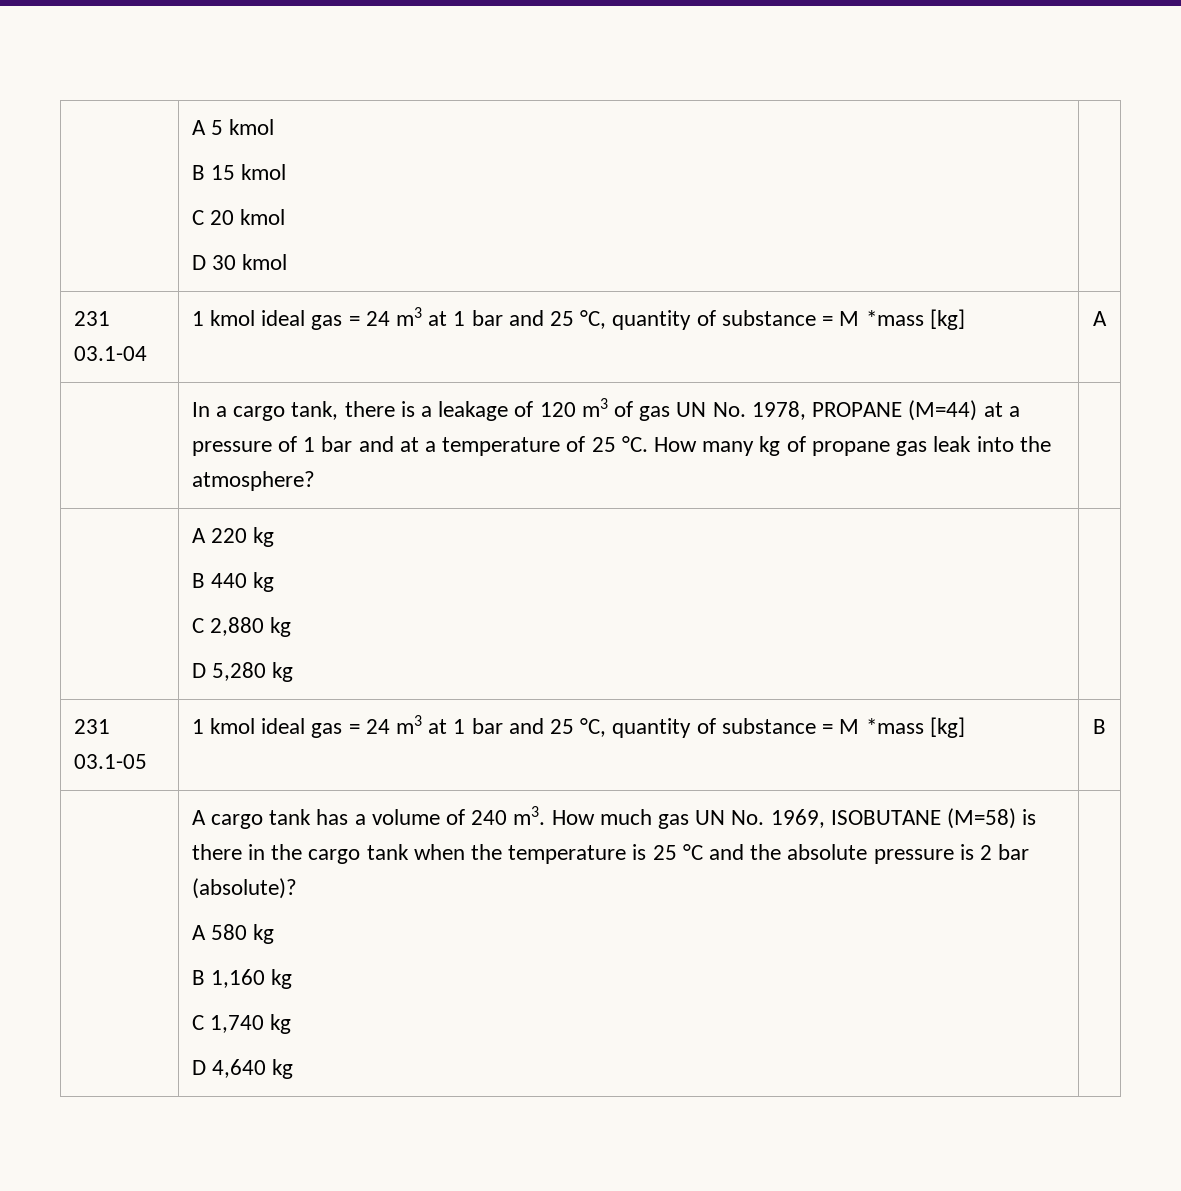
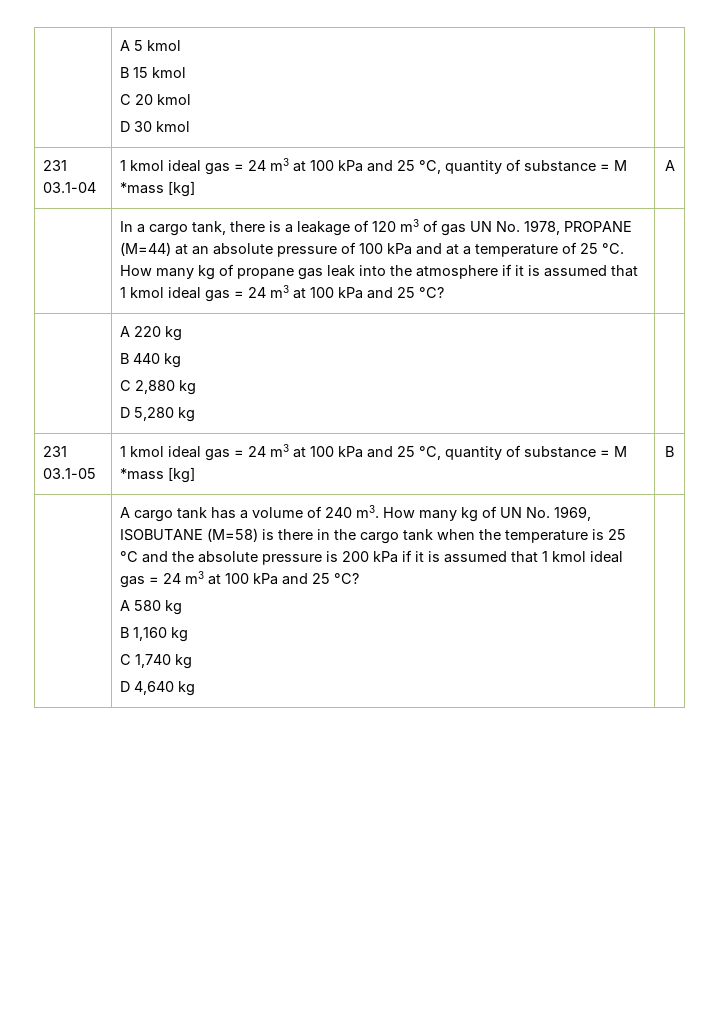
[453,310,503,326] 1 bar -> [310,160,364,172] 100 kPa
[1008,406,1020,417] [191,436,353,456] a pressure of 1 bar -> [192,242,413,257] an absolute pressure of 100 kPa
[191,471,315,491] atmosphere? -> [416,264,639,279] [120,285,445,302] atmosphere if it is assumed that 1 kmol ideal gas = 24 m3 at 100 kPa and 25 °C?
[453,718,503,734] 1 bar -> [310,446,364,458] 100 kPa
[599,809,690,829] much gas -> [419,506,498,522] many kg of
[980,844,1030,860] [191,878,297,899] 2 bar (absolute)? -> [342,550,624,563] [120,571,360,588] 200 kPa if it is assumed that 1 kmol ideal gas = 24 m3 at 100 kPa and 25 °C?

